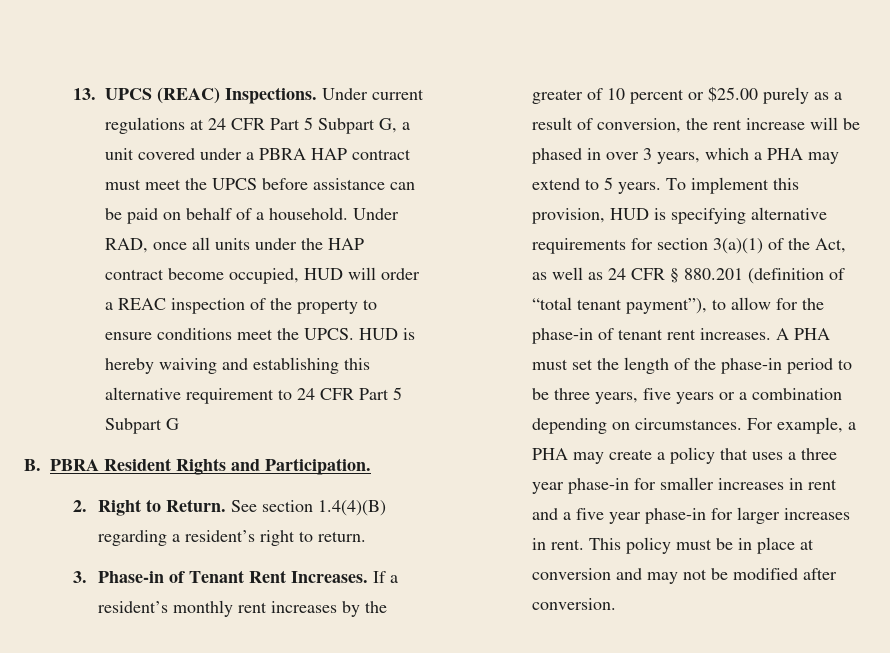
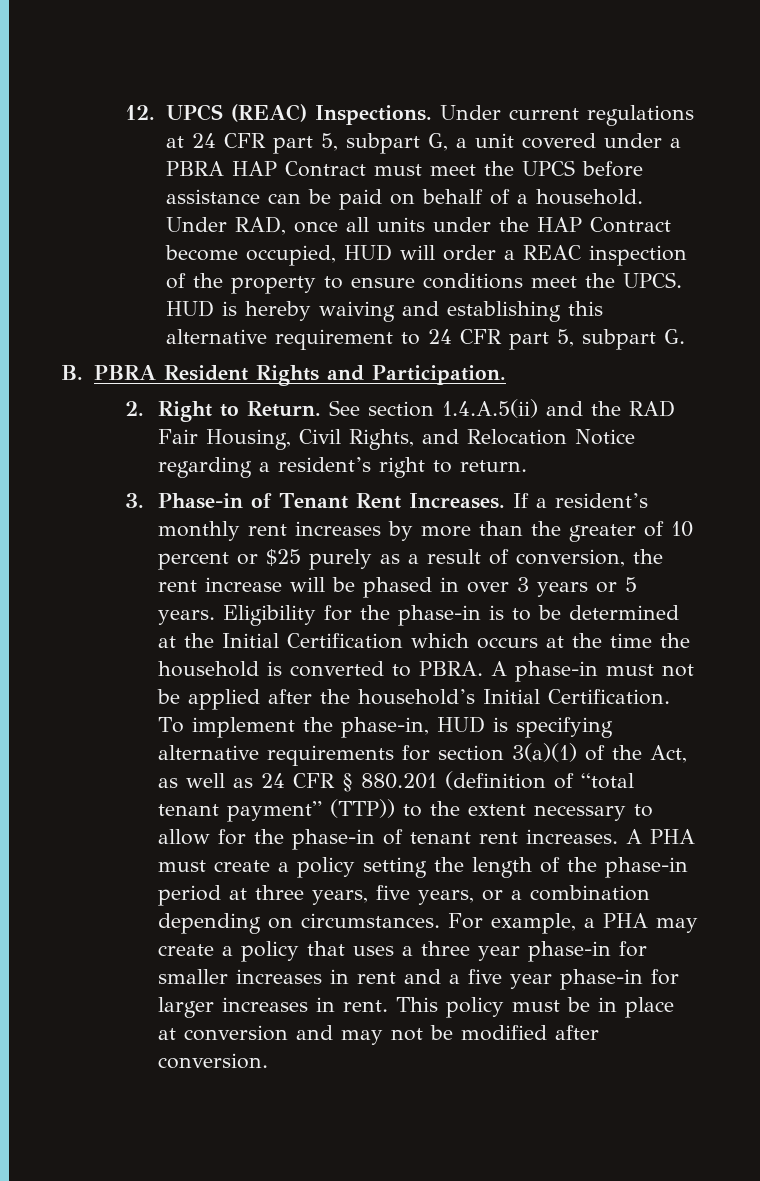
[73,88,97,100] 13. -> [125,105,156,120] 12.
[270,117,376,134] Part 5 Subpart -> [273,133,421,154] part 5, subpart
[352,149,412,160] contract -> [285,161,367,177] Contract
[105,269,165,280] contract -> [590,217,672,233] Contract
[359,387,403,400] [105,418,180,434] Part 5 Subpart G -> [509,329,686,350] part 5, subpart G.
[317,500,386,516] 1.4(4)(B) -> [441,399,675,418] [157,429,635,450] 1.4.A.5(ii) and the RAD Fair Housing, Civil Rights, and Relocation Notice
(360, 609) none -> [420,521,523,537] more than
[707,86,758,102] $25.00 -> [265,549,301,566] $25
[656,148,839,164] [531,177,799,194] [531,208,605,224] years, which a PHA may extend to 5 years. To implement this provision, -> [536,577,637,597] [157,605,679,626] [157,633,690,649] [157,661,694,682] [156,689,670,710] [157,717,429,738] years or 5 years. Eligibility for the phase-in is to be determined at the Initial Certification which occurs at the time the household is converted to PBRA. A phase-in must not be applied after the household’s Initial Certification. To implement the phase-in,
[625,298,707,314] payment”), -> [226,799,626,822] payment” (TTP)) to the extent necessary
[571,359,593,370] set -> [213,857,427,878] create a policy setting
[837,359,852,370] [531,388,549,400] to be -> [228,888,247,900] at
[675,392,714,404] years -> [417,890,474,905] years,

